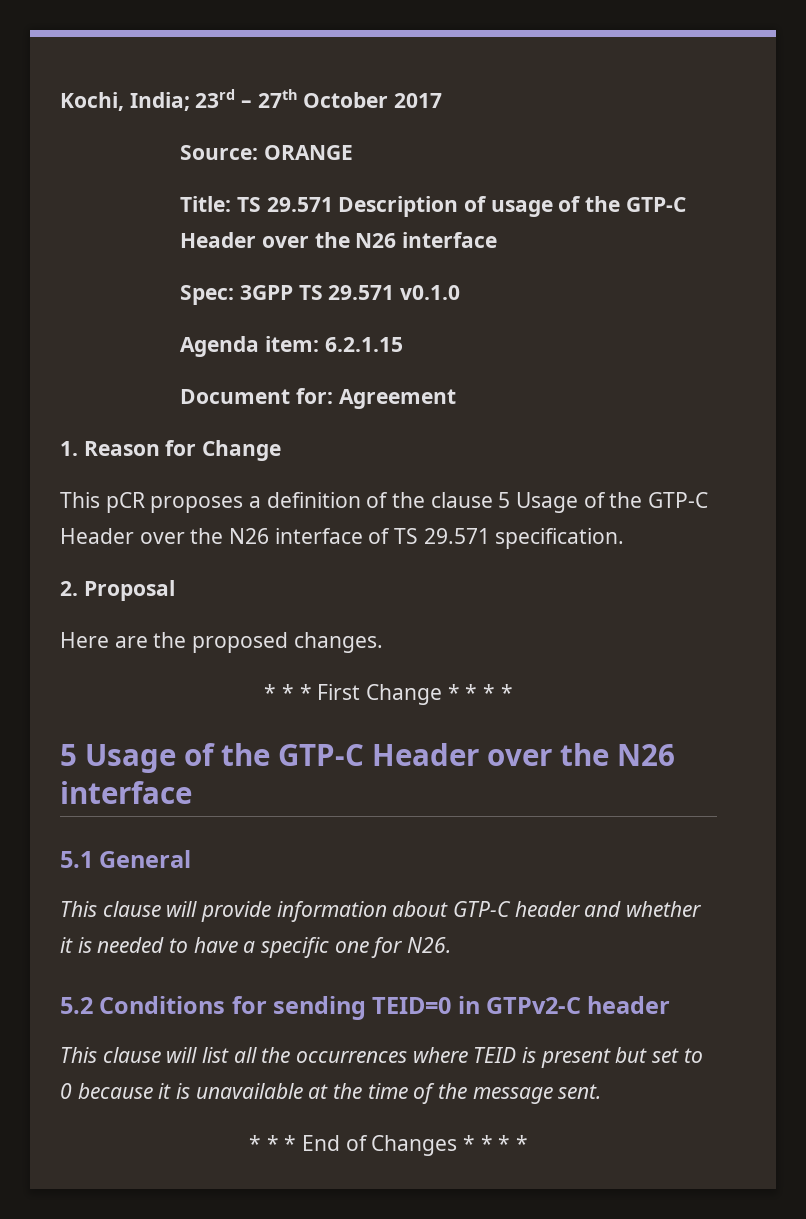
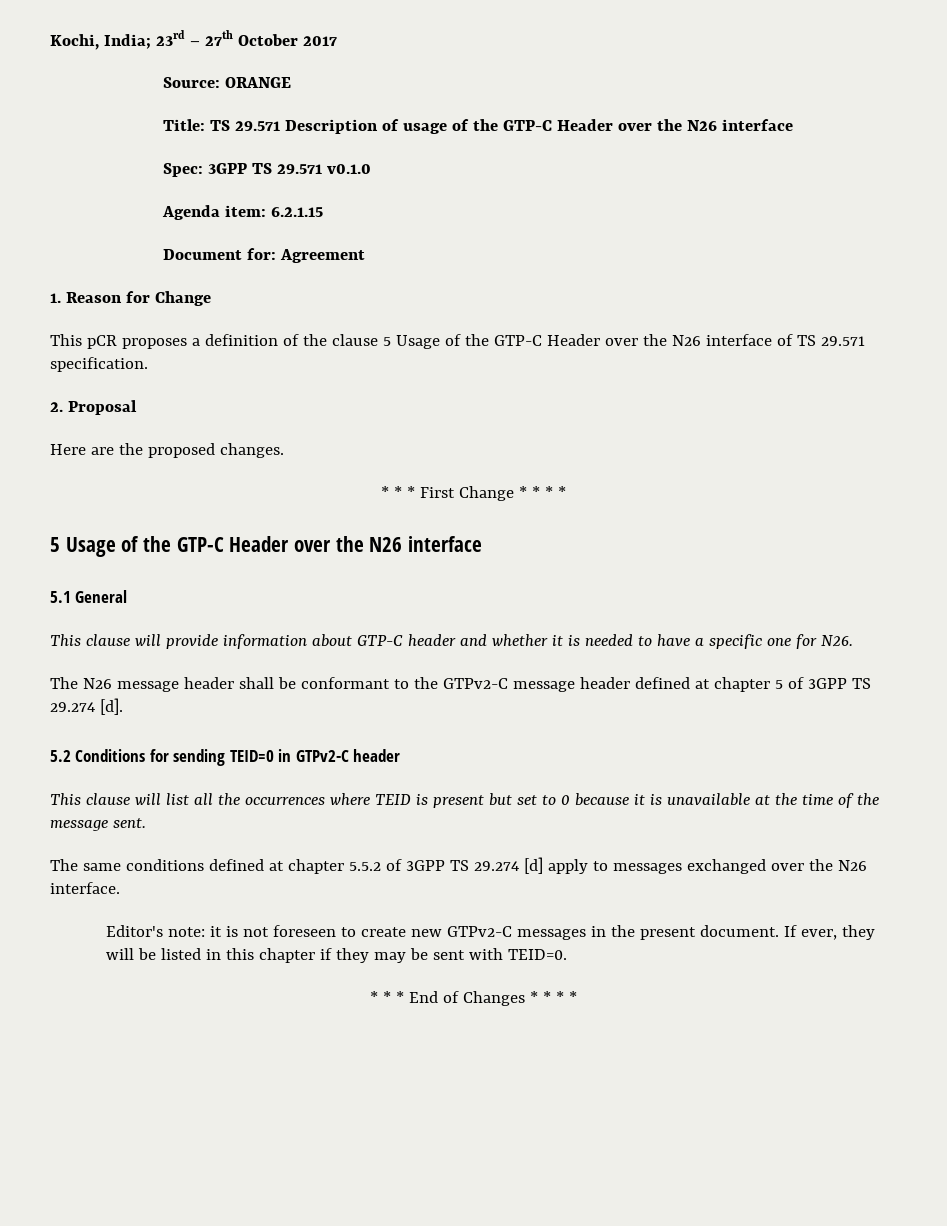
(452, 945) none -> [50,677,871,692] [50,698,123,715] // The N26 message header shall be conformant to the GTPv2-C message header defined at chapter 5 of 3GPP TS 29.274 [d].
(602, 1091) none -> [50,857,867,874] [50,882,120,894] [106,925,876,940] [106,948,568,963] // The same conditions defined at chapter 5.5.2 of 3GPP TS 29.274 [d] apply to messages exchanged over the N26 interface. // Editor's note: it is not foreseen to create new GTPv2-C messages in the present document. If ever, they will be listed in this chapter if they may be sent with TEID=0.

